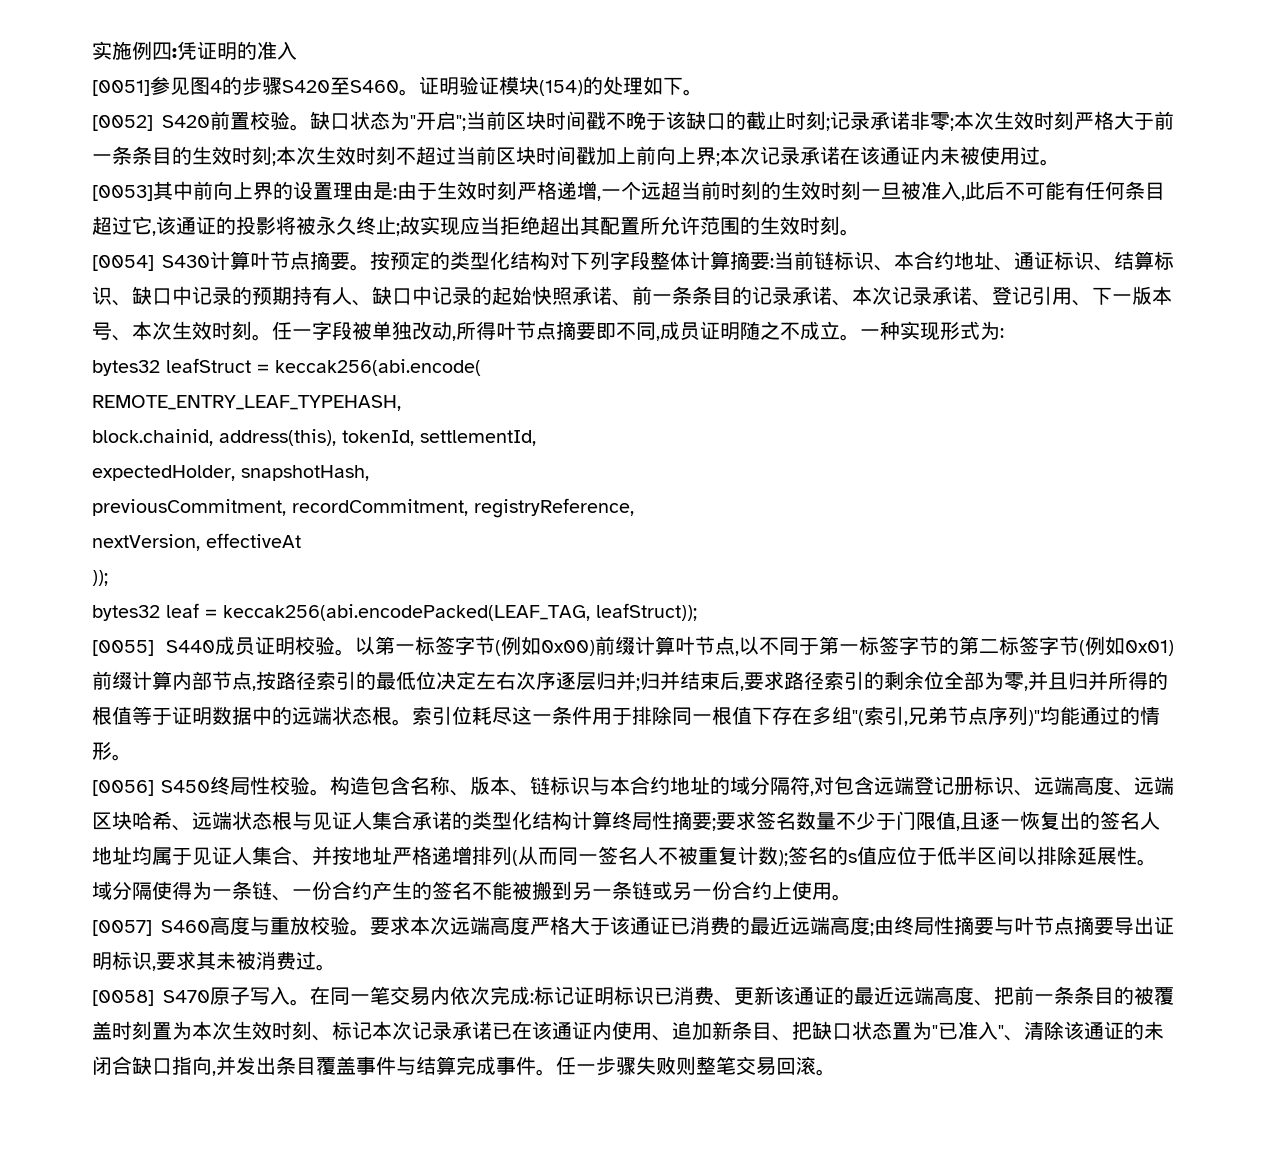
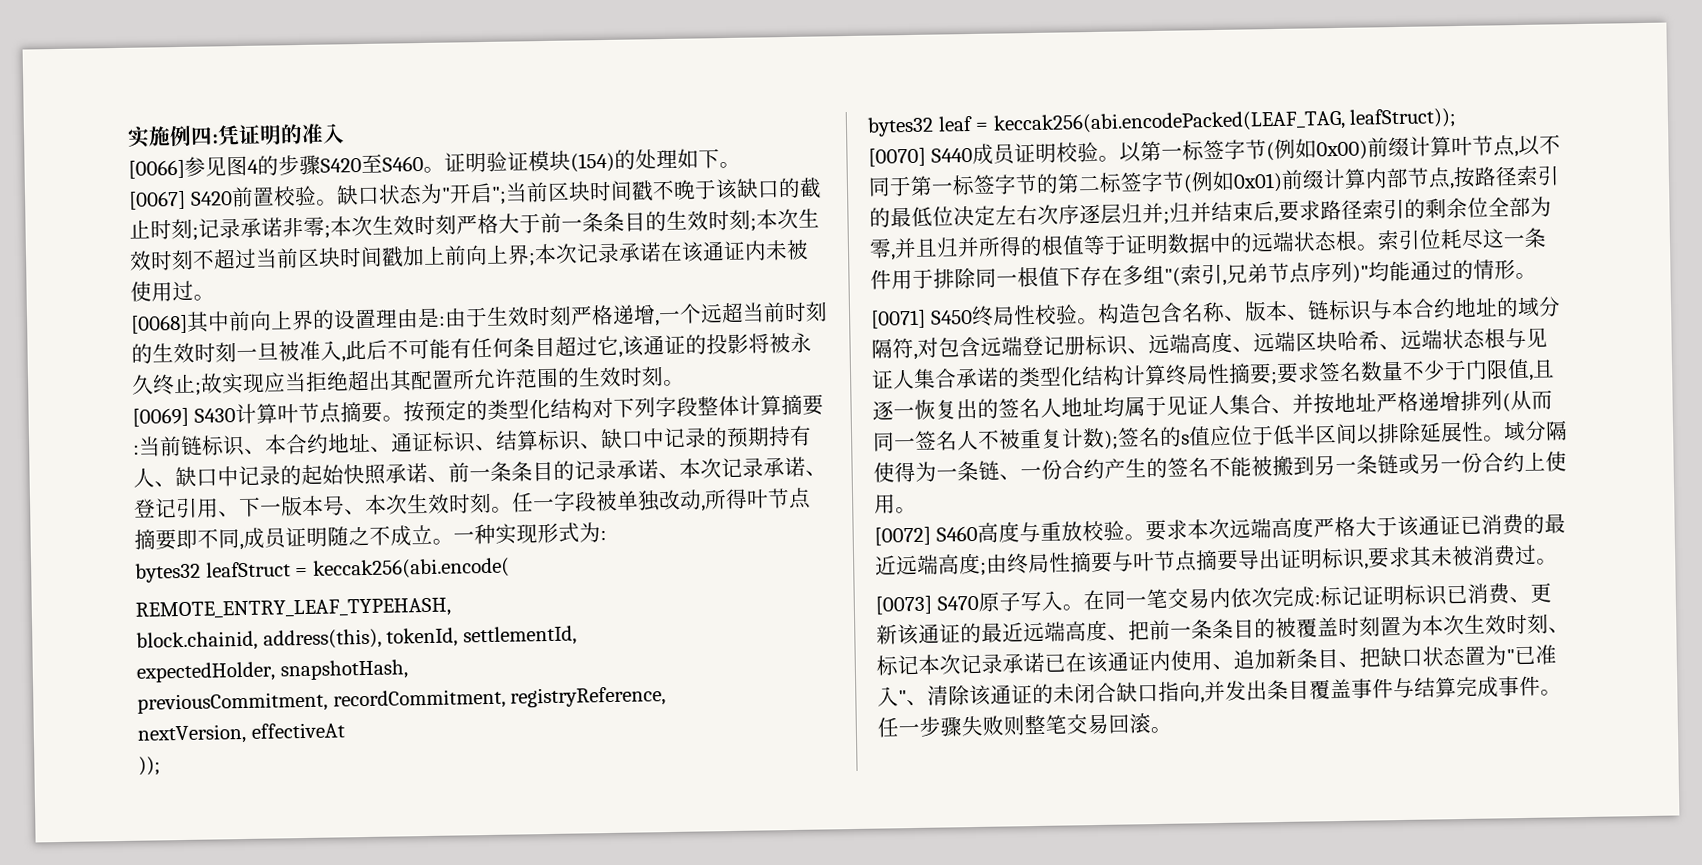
[92,80,150,96] [0051] -> [128,159,185,179] [0066]
[92,115,153,131] [0052] -> [128,190,186,210] [0067]
[92,185,153,201] [0053] -> [130,314,188,334] [0068]
[92,255,154,271] [0054] -> [132,407,189,427] [0069]
[92,640,154,656] [0055] -> [868,147,926,167] [0070]
[92,780,154,796] [0056] -> [871,309,926,329] [0071]
[92,920,152,936] [0057] -> [874,526,931,546] [0072]
[92,990,154,1006] [0058] -> [875,595,932,615] [0073]

